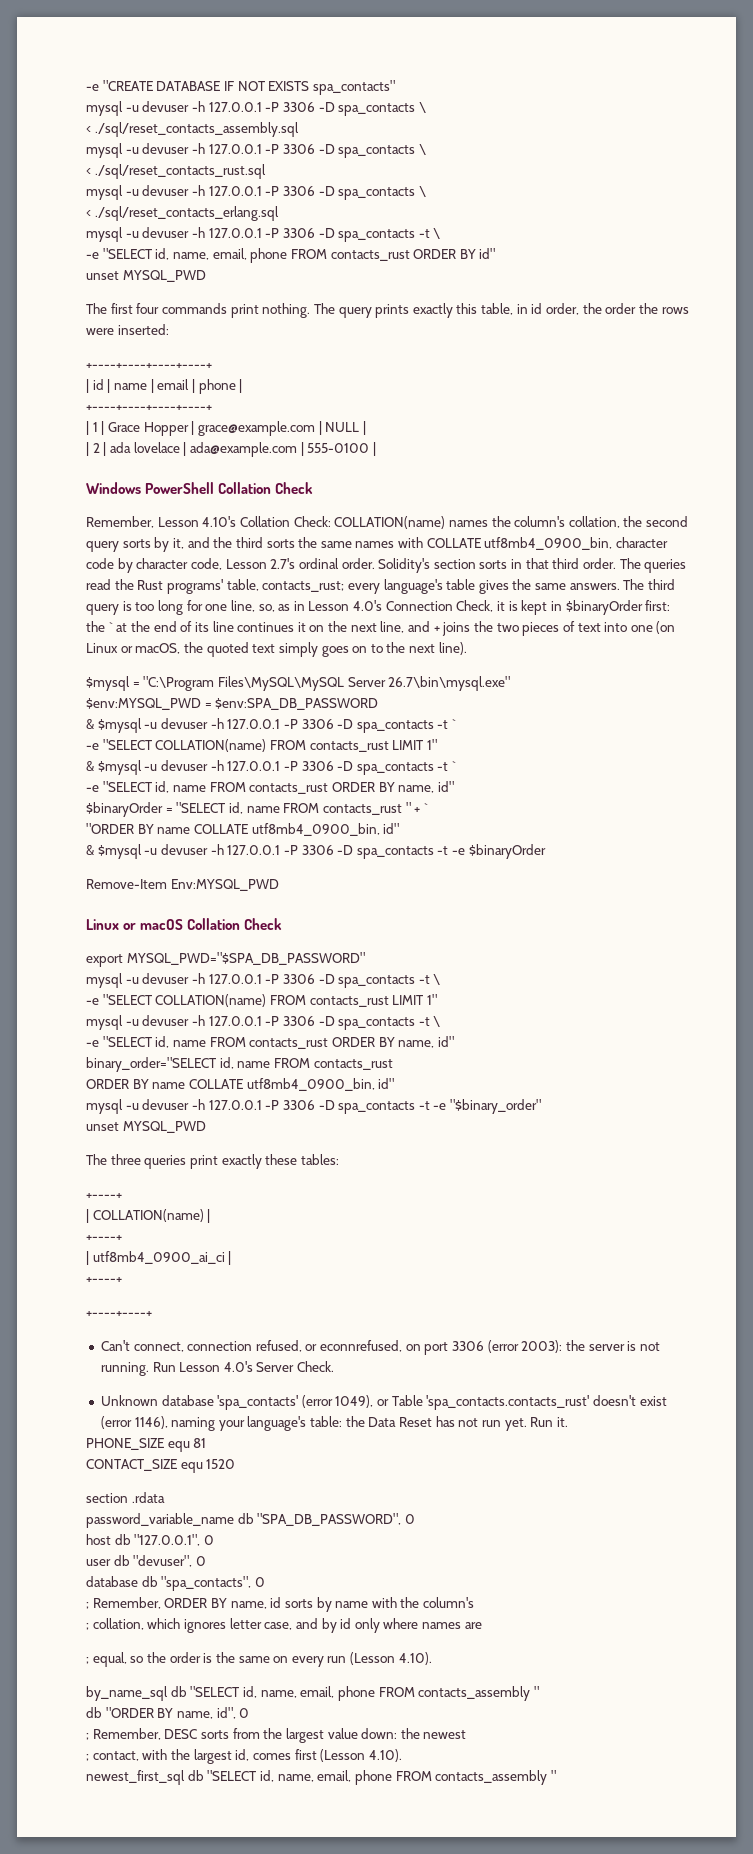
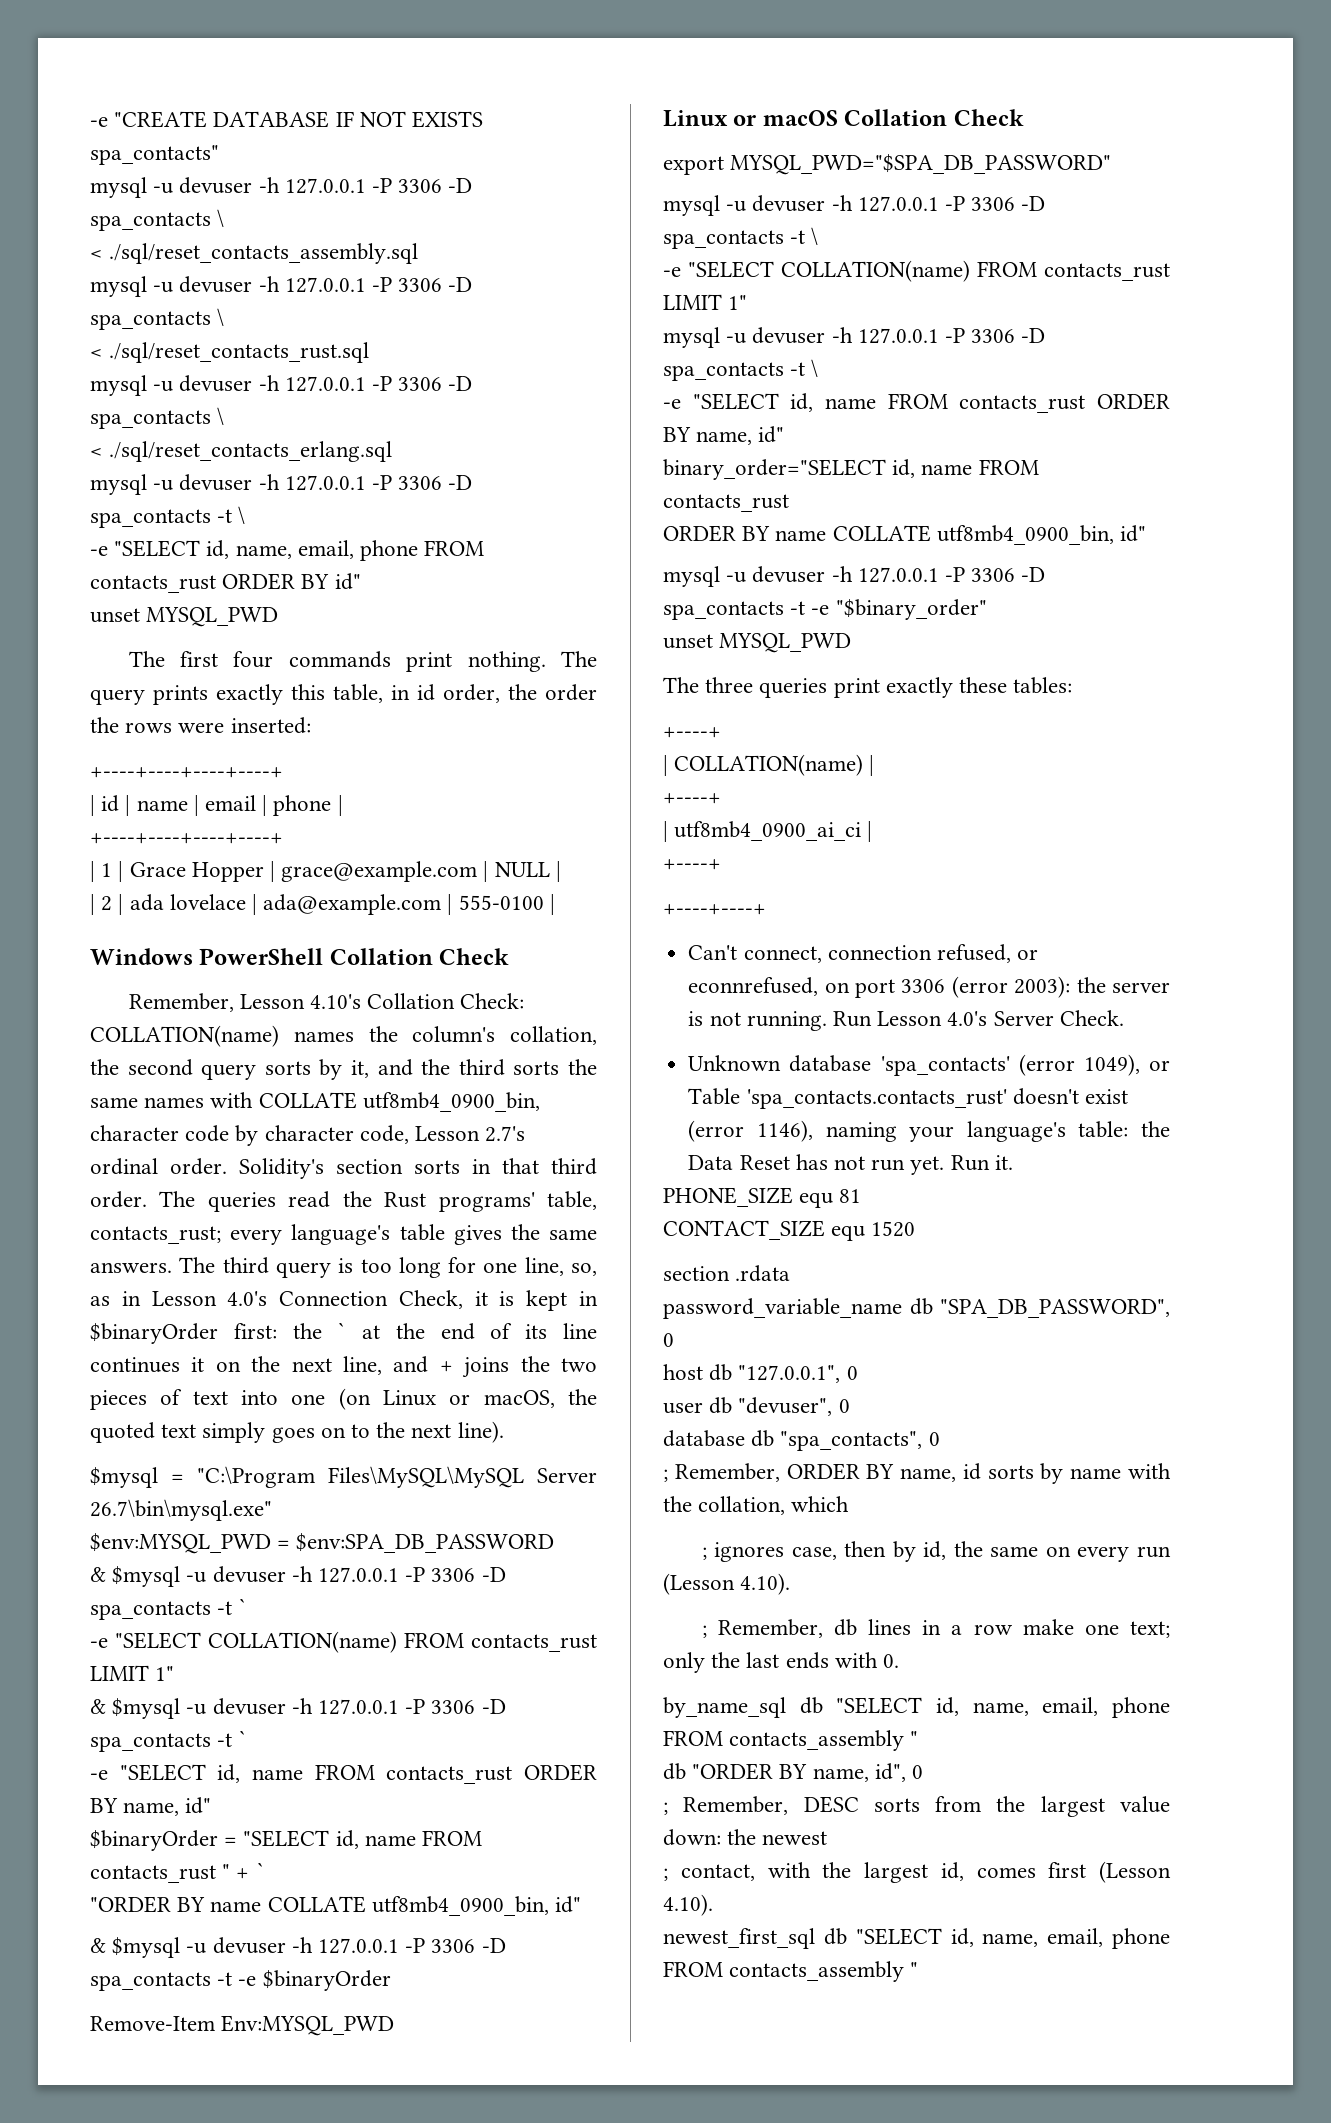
[423,1597,475,1608] [86,1618,482,1633] [86,1652,213,1667] column's // ; collation, which ignores letter case, and by id only where names are // ; equal, so the order is -> [698,1496,850,1515] [701,1541,947,1562] collation, which // ; ignores case, then by id,
(432, 1658) none -> [701,1619,1170,1638] [663,1652,900,1673] // ; Remember, db lines in a row make one text; only the last ends with 0.

